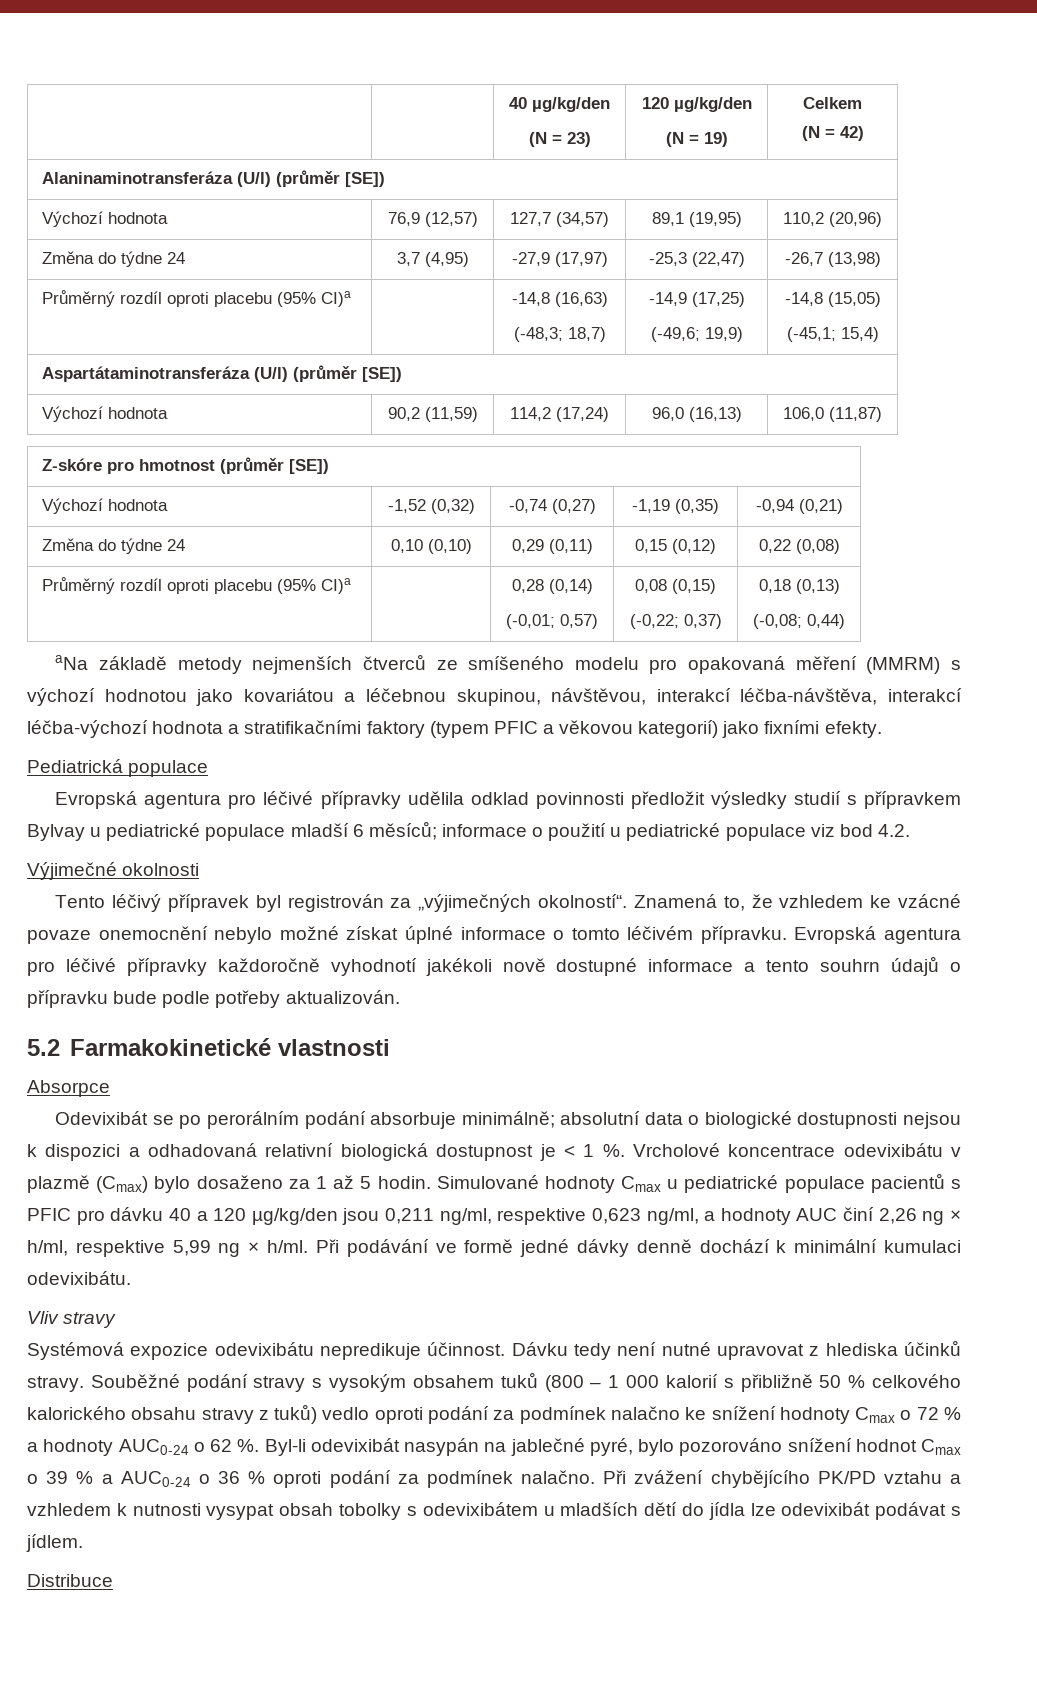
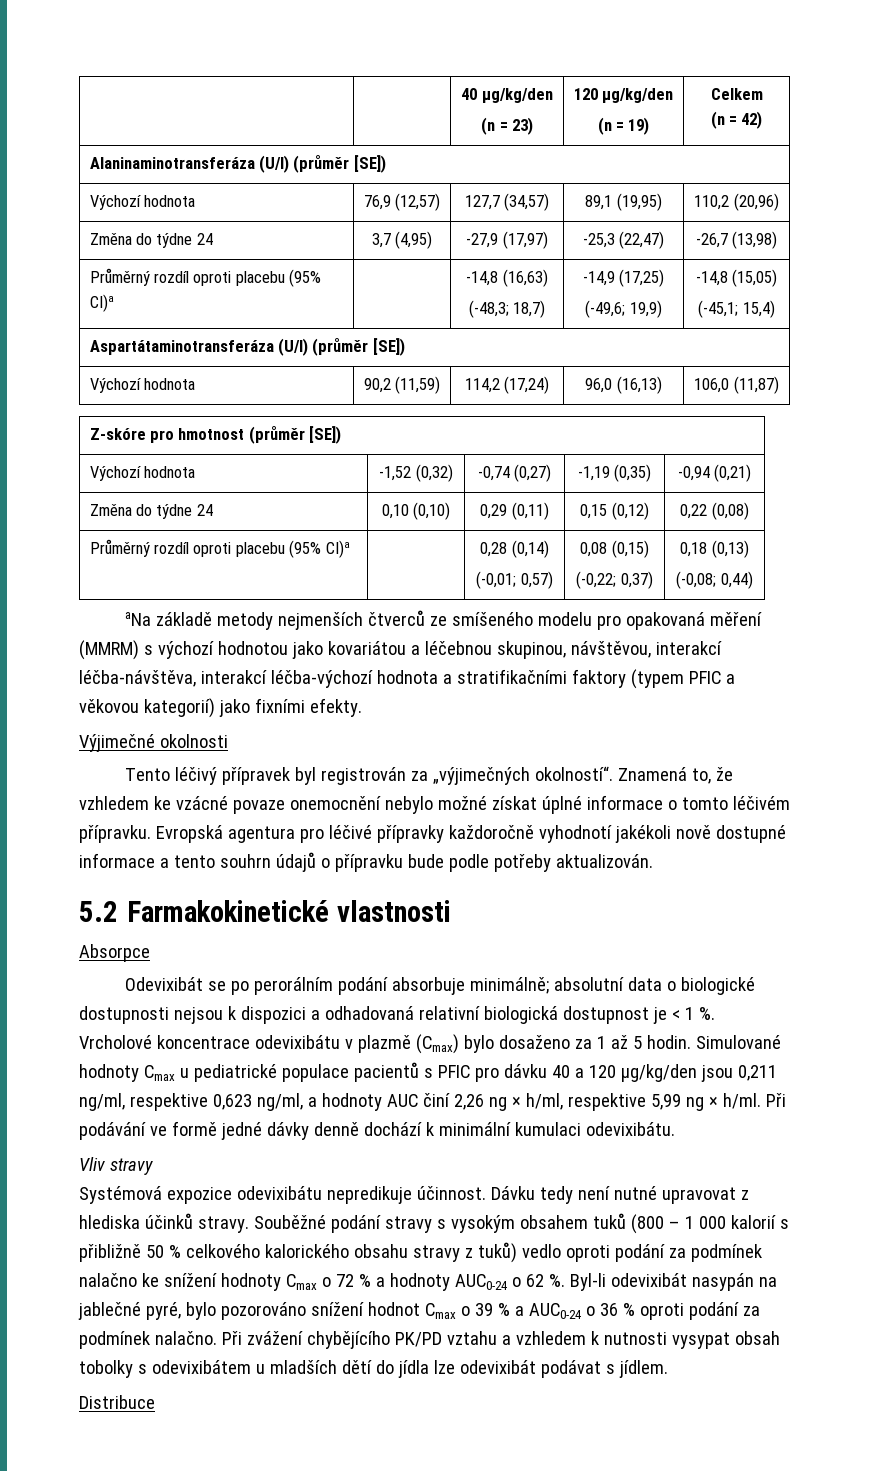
[528,132,547,147] (N -> [481,117,496,135] (n
[665,132,684,147] (N -> [597,117,612,135] (n
[801,126,820,141] (N -> [710,111,725,129] (n
[27,759,209,777] [55,791,961,809] [27,821,910,841] // Pediatrická populace // Evropská agentura pro léčivé přípravky udělila odklad povinnosti předložit výsledky studií s přípravkem Bylvay u pediatrické populace mladší 6 měsíců; informace o použití u pediatrické populace viz bod 4.2. -> (362, 707) none

